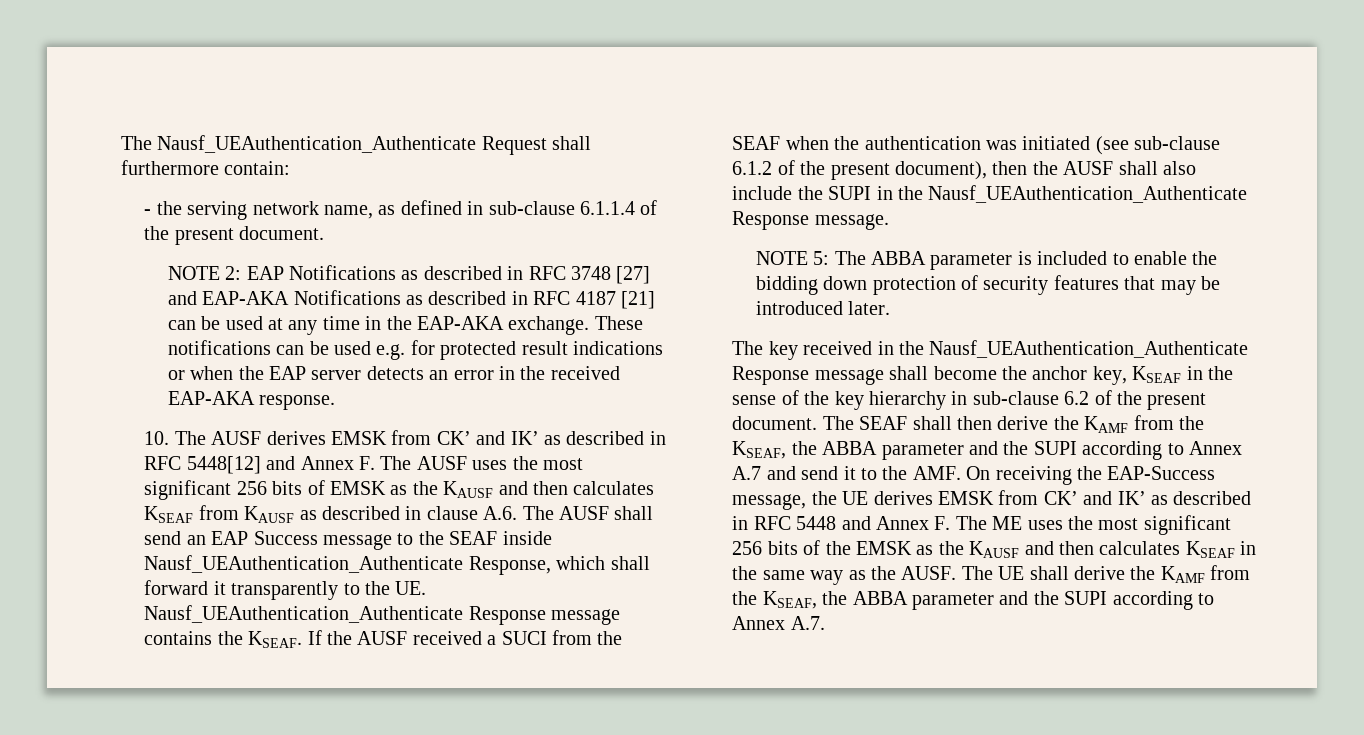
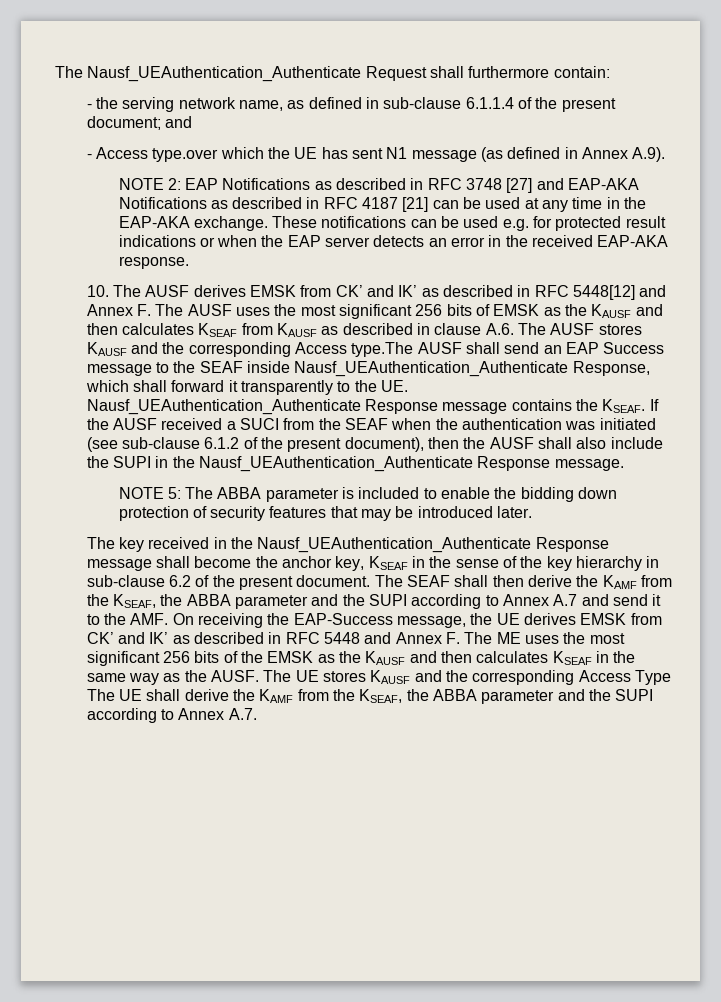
[239,226,325,240] document. -> [86,116,193,130] [86,147,666,162] document; and // - Access type.over which the UE has sent N1 message (as defined in Annex A.9).
(610, 513) none -> [598,324,642,335] [86,342,462,357] stores KAUSF and the corresponding Access type.The AUSF
(1025, 573) none -> [323,670,671,685] [86,689,143,701] stores KAUSF and the corresponding Access Type The UE

